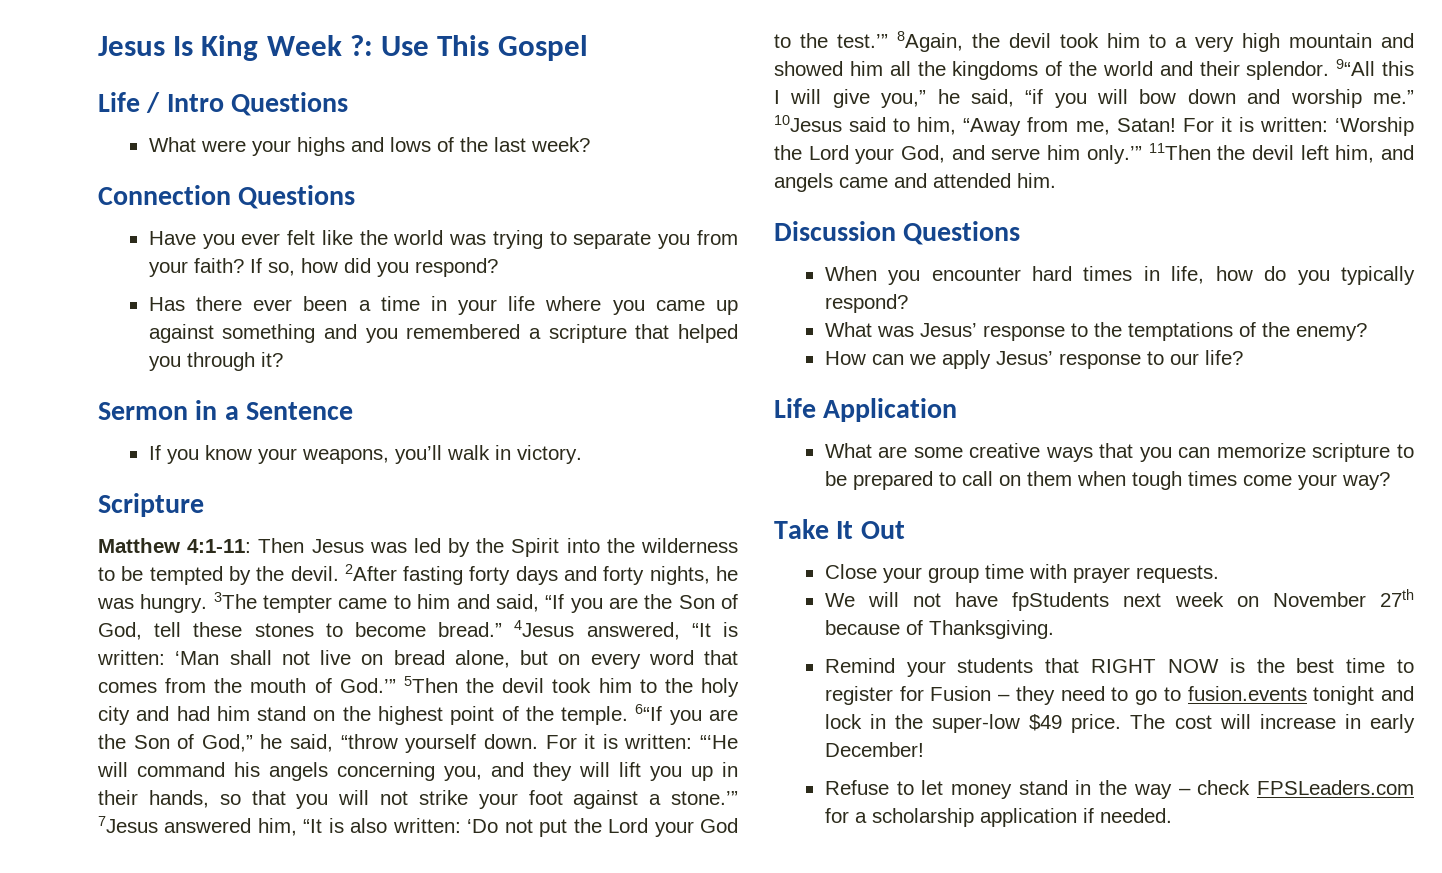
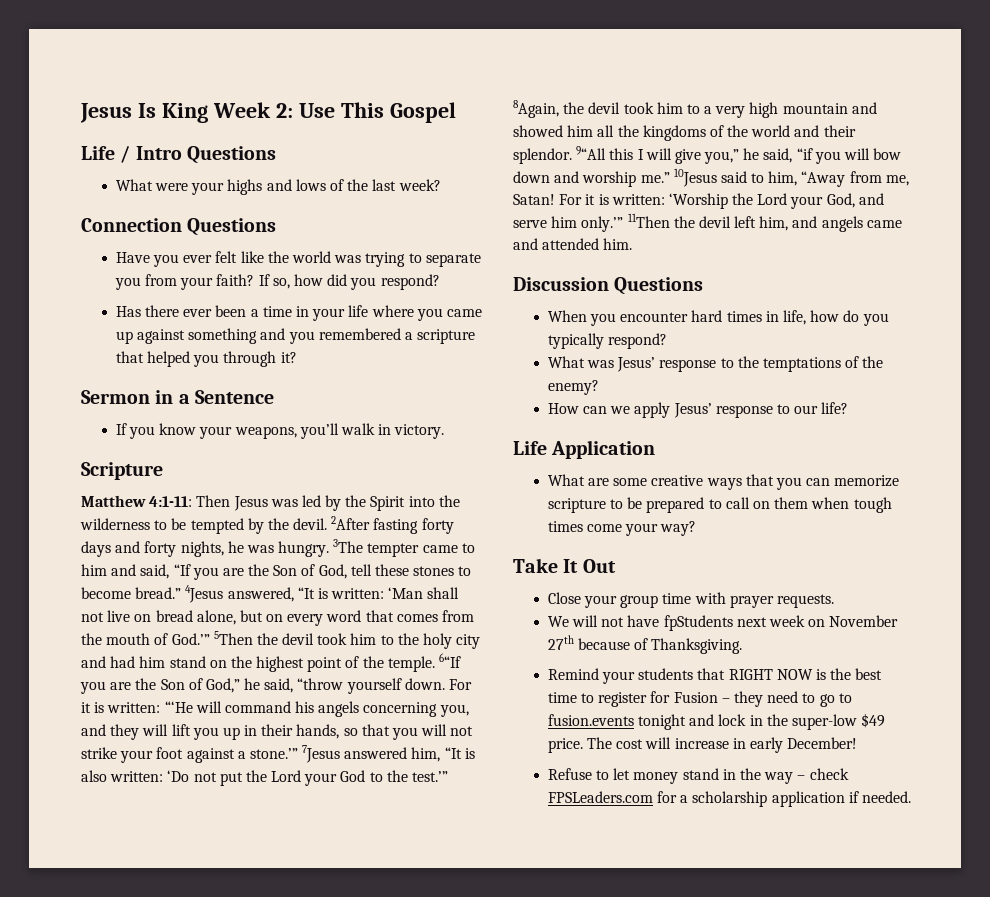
[349,35,373,56] ?: -> [275,103,293,118] 2:

